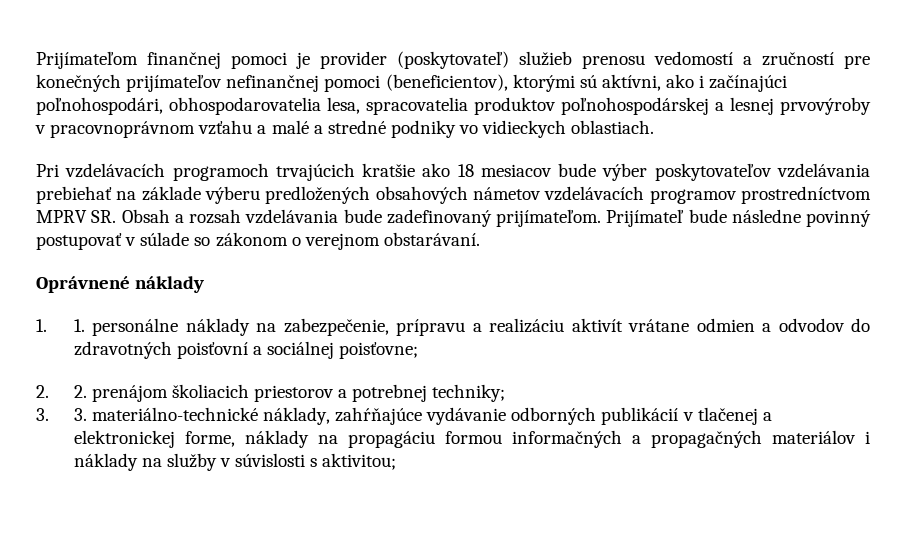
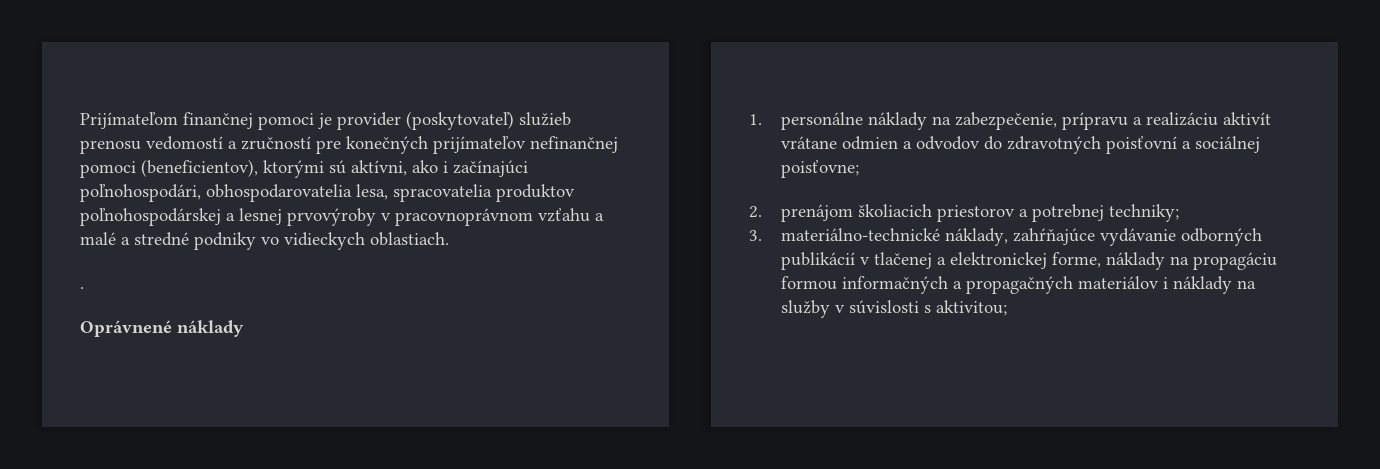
[36,163,870,181] [36,186,871,204] [36,209,871,227] [36,232,480,250] Pri vzdelávacích programoch trvajúcich kratšie ako 18 mesiacov bude výber poskytovateľov vzdelávania prebiehať na základe výberu predložených obsahových námetov vzdelávacích programov prostredníctvom MPRV SR. Obsah a rozsah vzdelávania bude zadefinovaný prijímateľom. Prijímateľ bude následne povinný postupovať v súlade so zákonom o verejnom obstarávaní. -> [80,287,84,289] .
[73,319,85,332] 1. -> (762, 119) none
[73,385,87,398] 2. -> (762, 212) none
[73,408,87,421] 3. -> (762, 235) none

